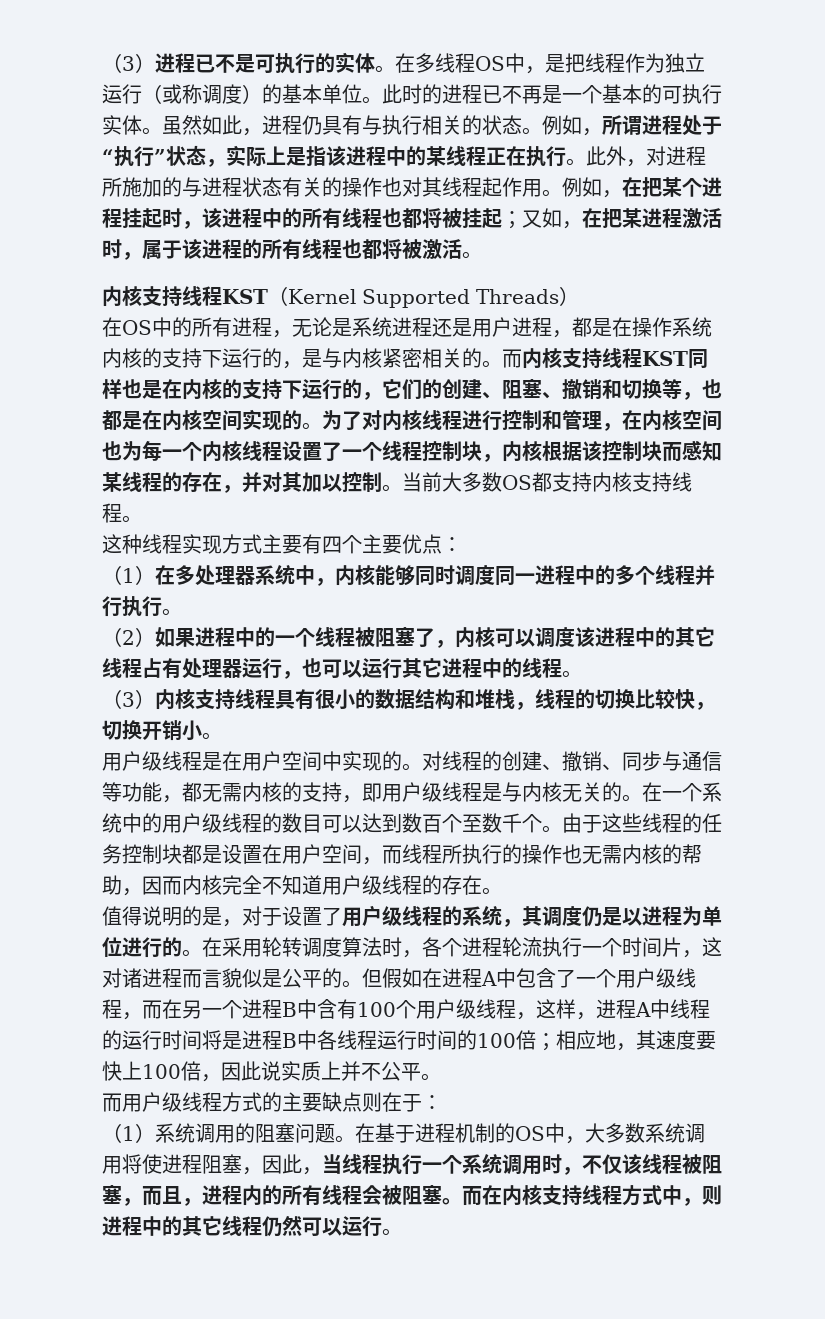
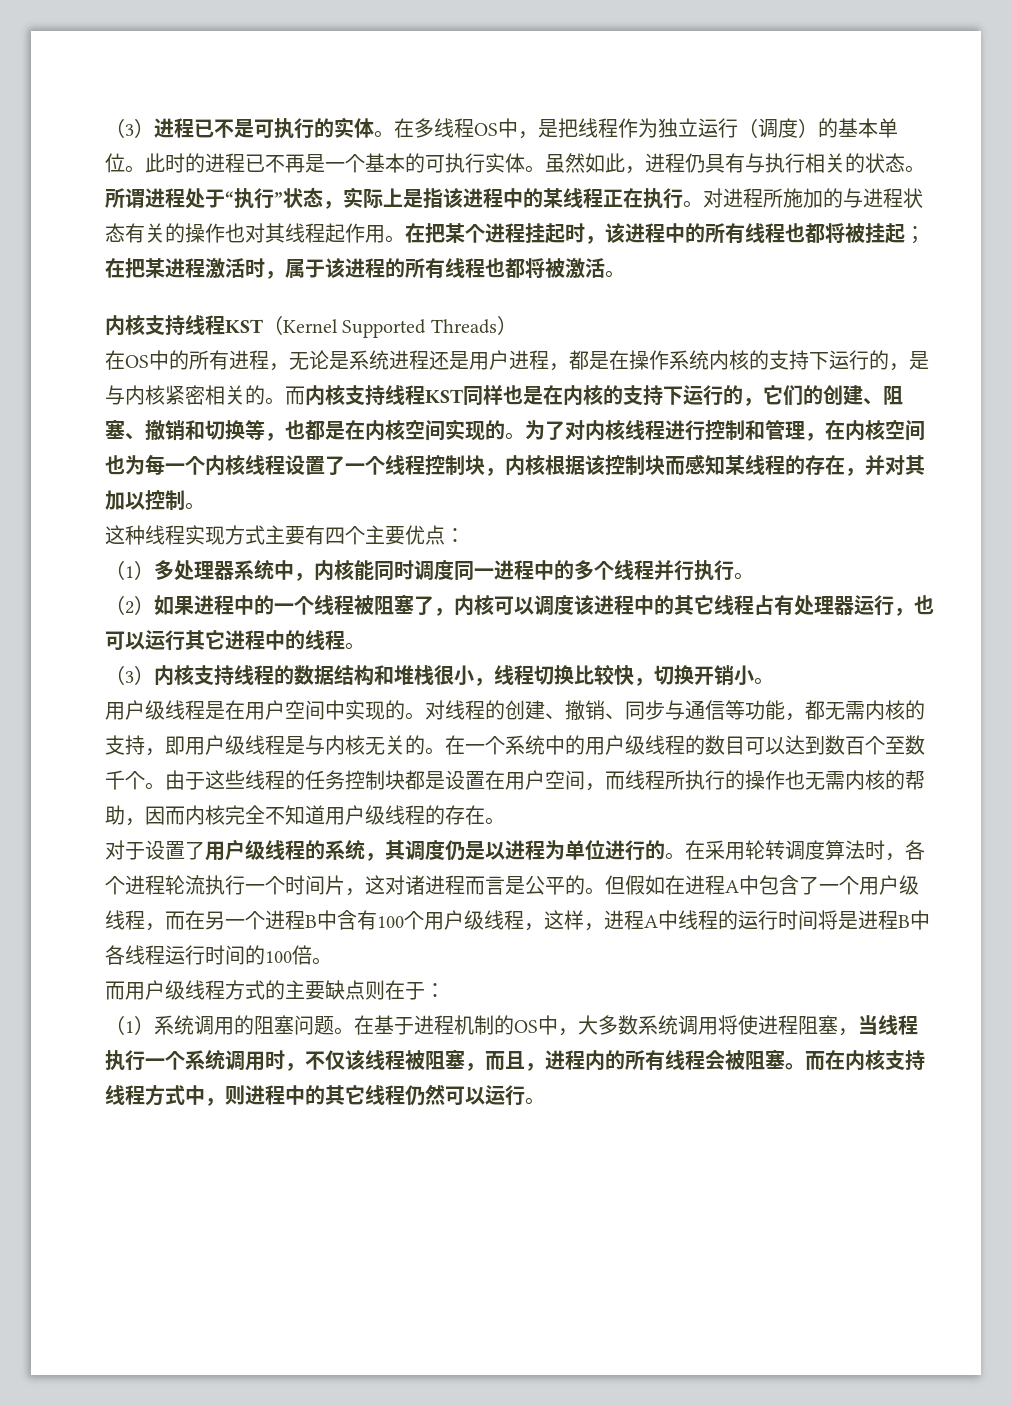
[162,84,202,104] 或称 -> (758, 128) none
[542,115,602,136] 例如， -> (925, 169) none
[586,146,646,167] 此外， -> (703, 204) none
[562,177,622,198] 例如， -> (405, 239) none
[522,208,582,229] 又如， -> (925, 235) none
[402,472,692,492] [102,503,142,523] 当前大多数OS都支持内核支持线程。 -> (205, 506) none
[155,565,175,585] 在 -> (154, 570) none
[395,565,415,586] 够 -> (374, 570) none
[275,689,355,710] 具有很小 -> (274, 675) none
[515,689,595,710] ，线程的 -> [434,665,534,686] 很小，线程
[102,906,242,927] 值得说明的是， -> (505, 821) none
[222,968,262,988] 貌似 -> (505, 885) none
[536,1030,716,1051] [102,1061,421,1082] ；相应地，其速度要快上100倍，因此说实质上并不公平 -> (312, 955) none
[262,1154,322,1175] 因此， -> (858, 1032) none

